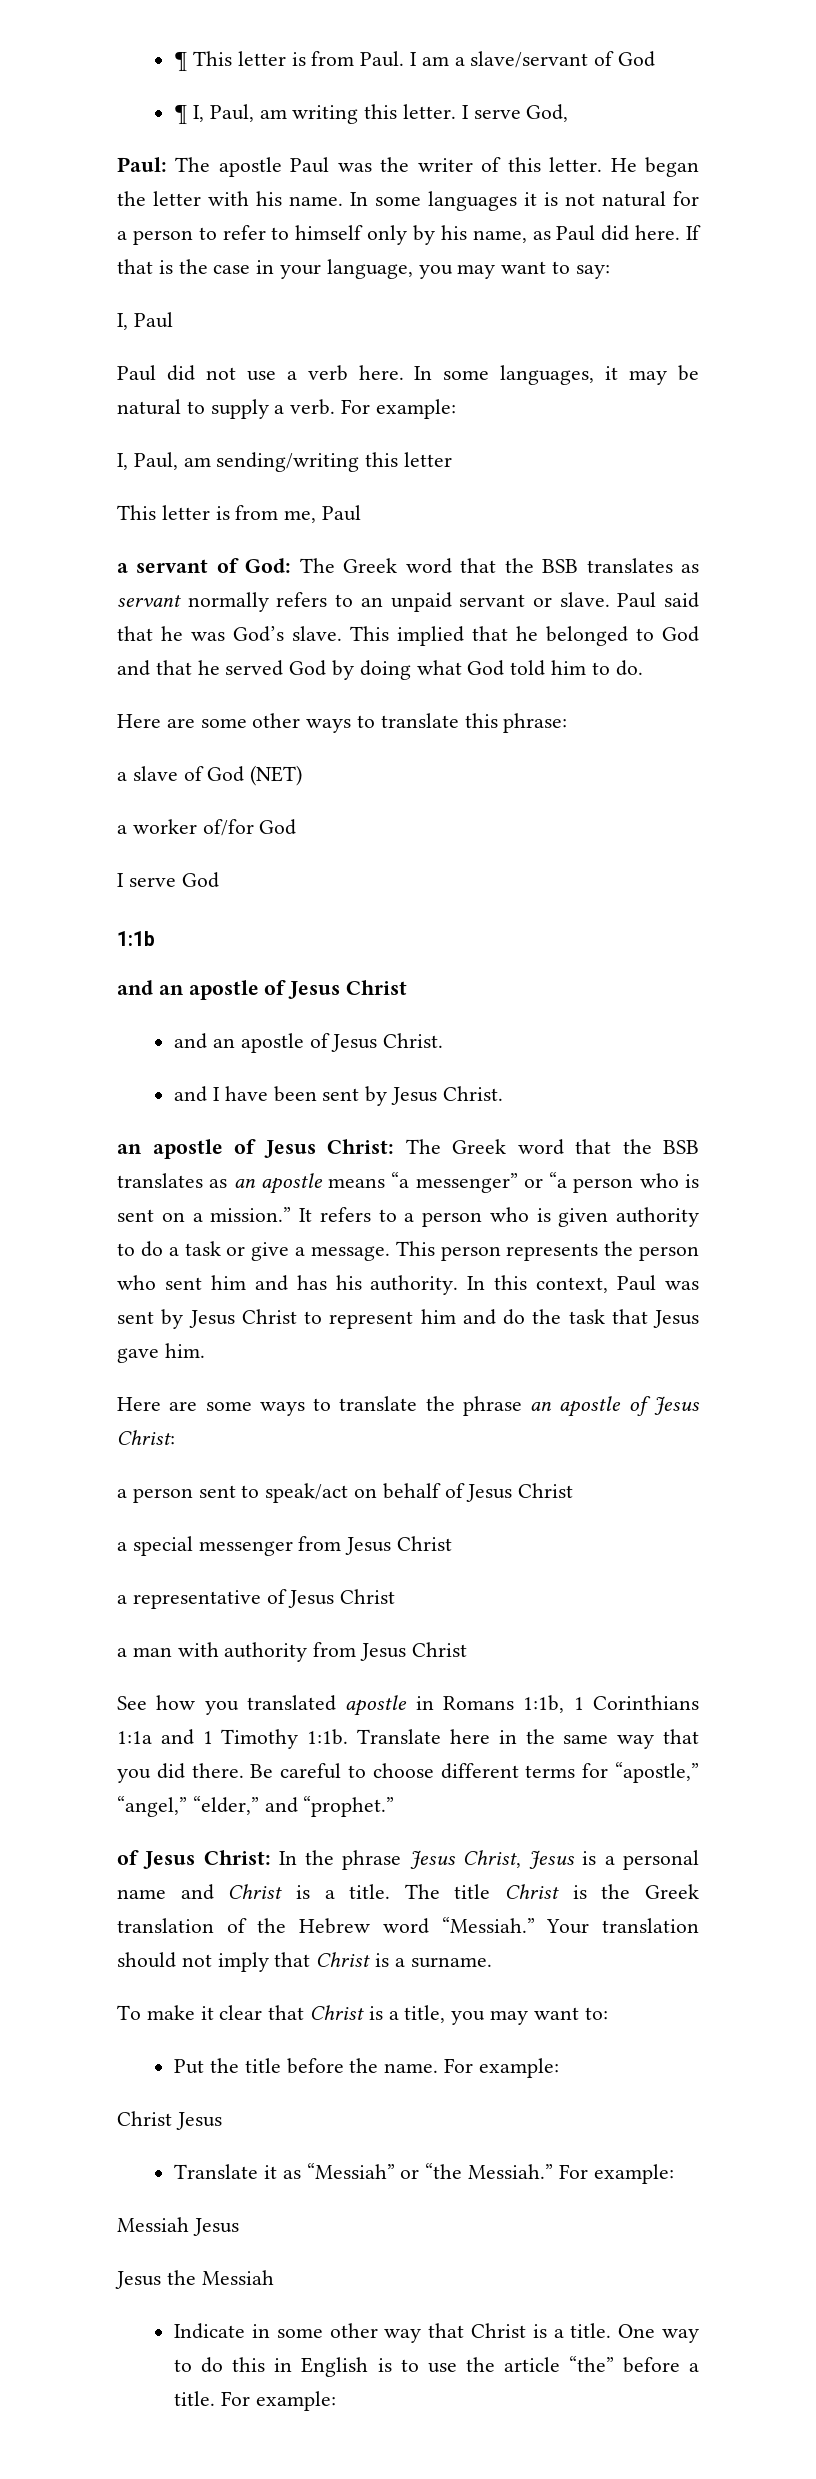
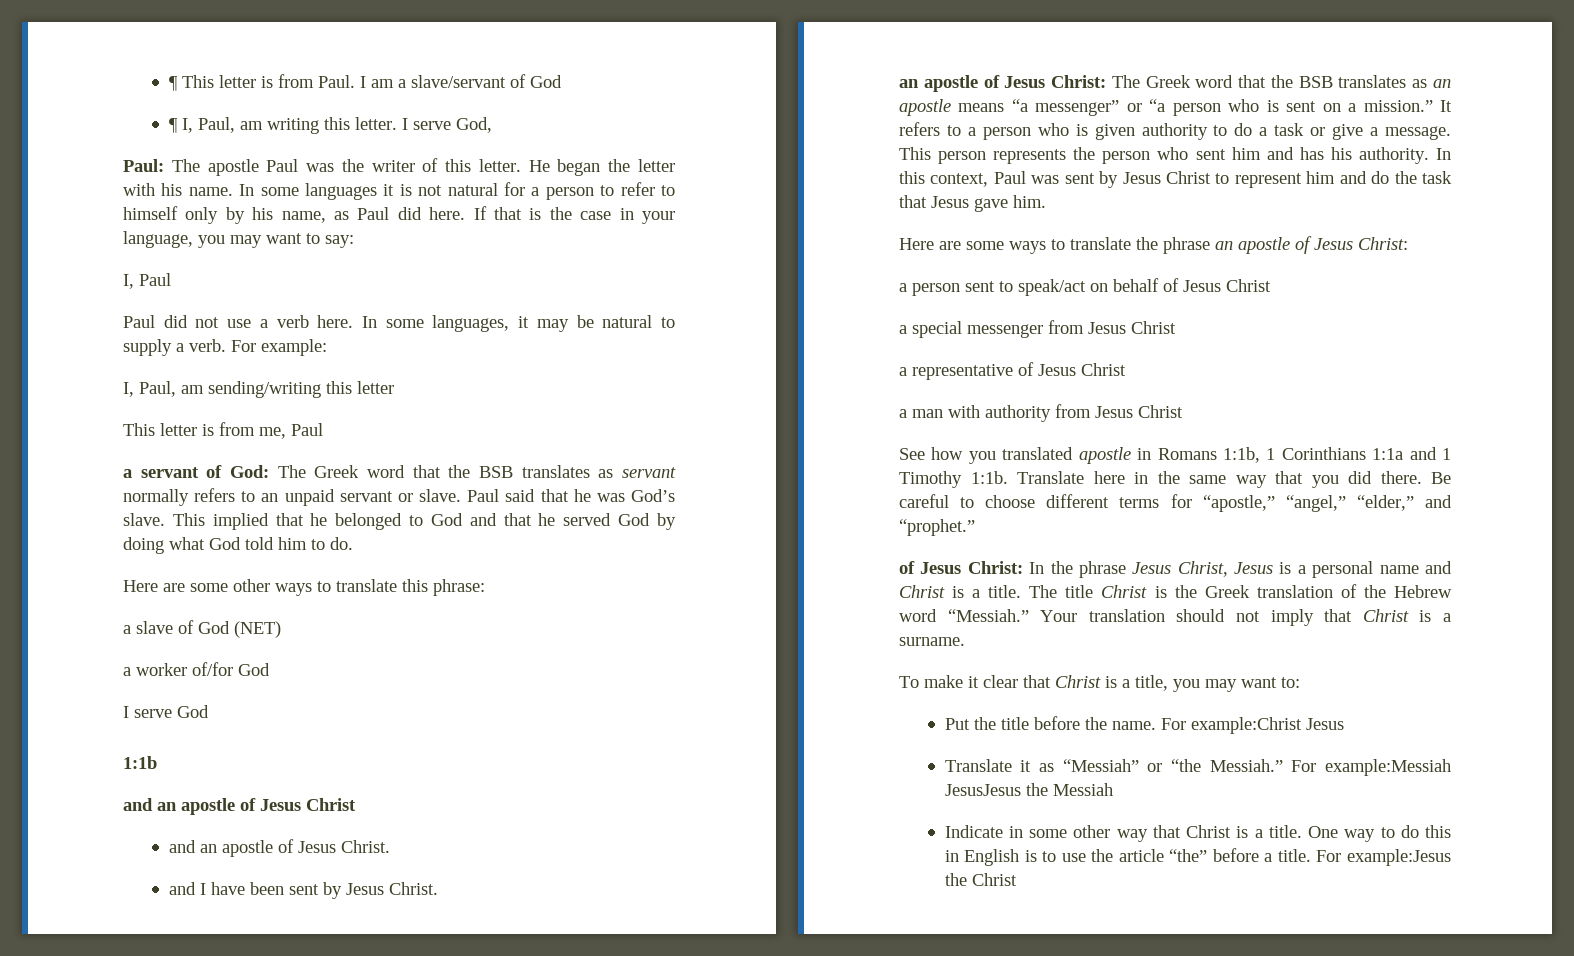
[478,2058,559,2078] [117,2111,172,2126] example: // Christ -> [1190,717,1302,734] example:Christ
[593,2164,674,2184] [117,2217,239,2236] [115,2271,161,2289] example: // Messiah Jesus // Jesus -> [1325,759,1451,776] [944,784,1021,796] example:Messiah JesusJesus
[255,2391,336,2411] example: -> [1347,849,1451,866] [944,873,1017,886] example:Jesus the Christ

